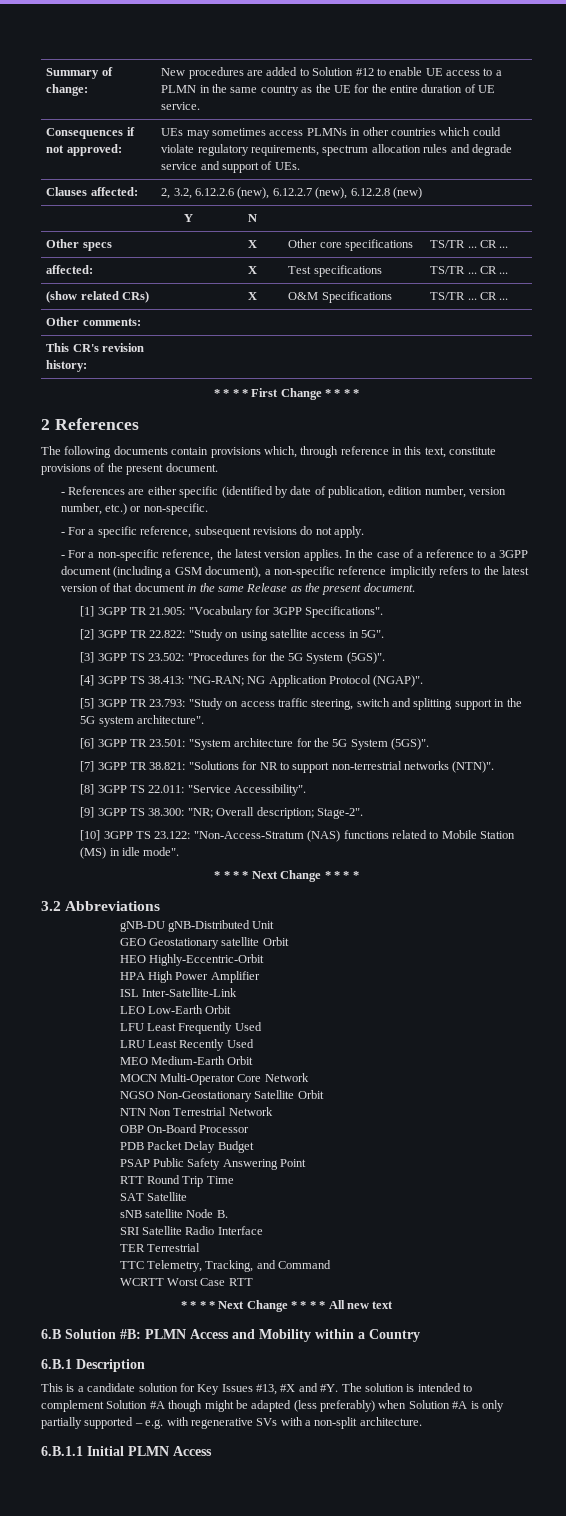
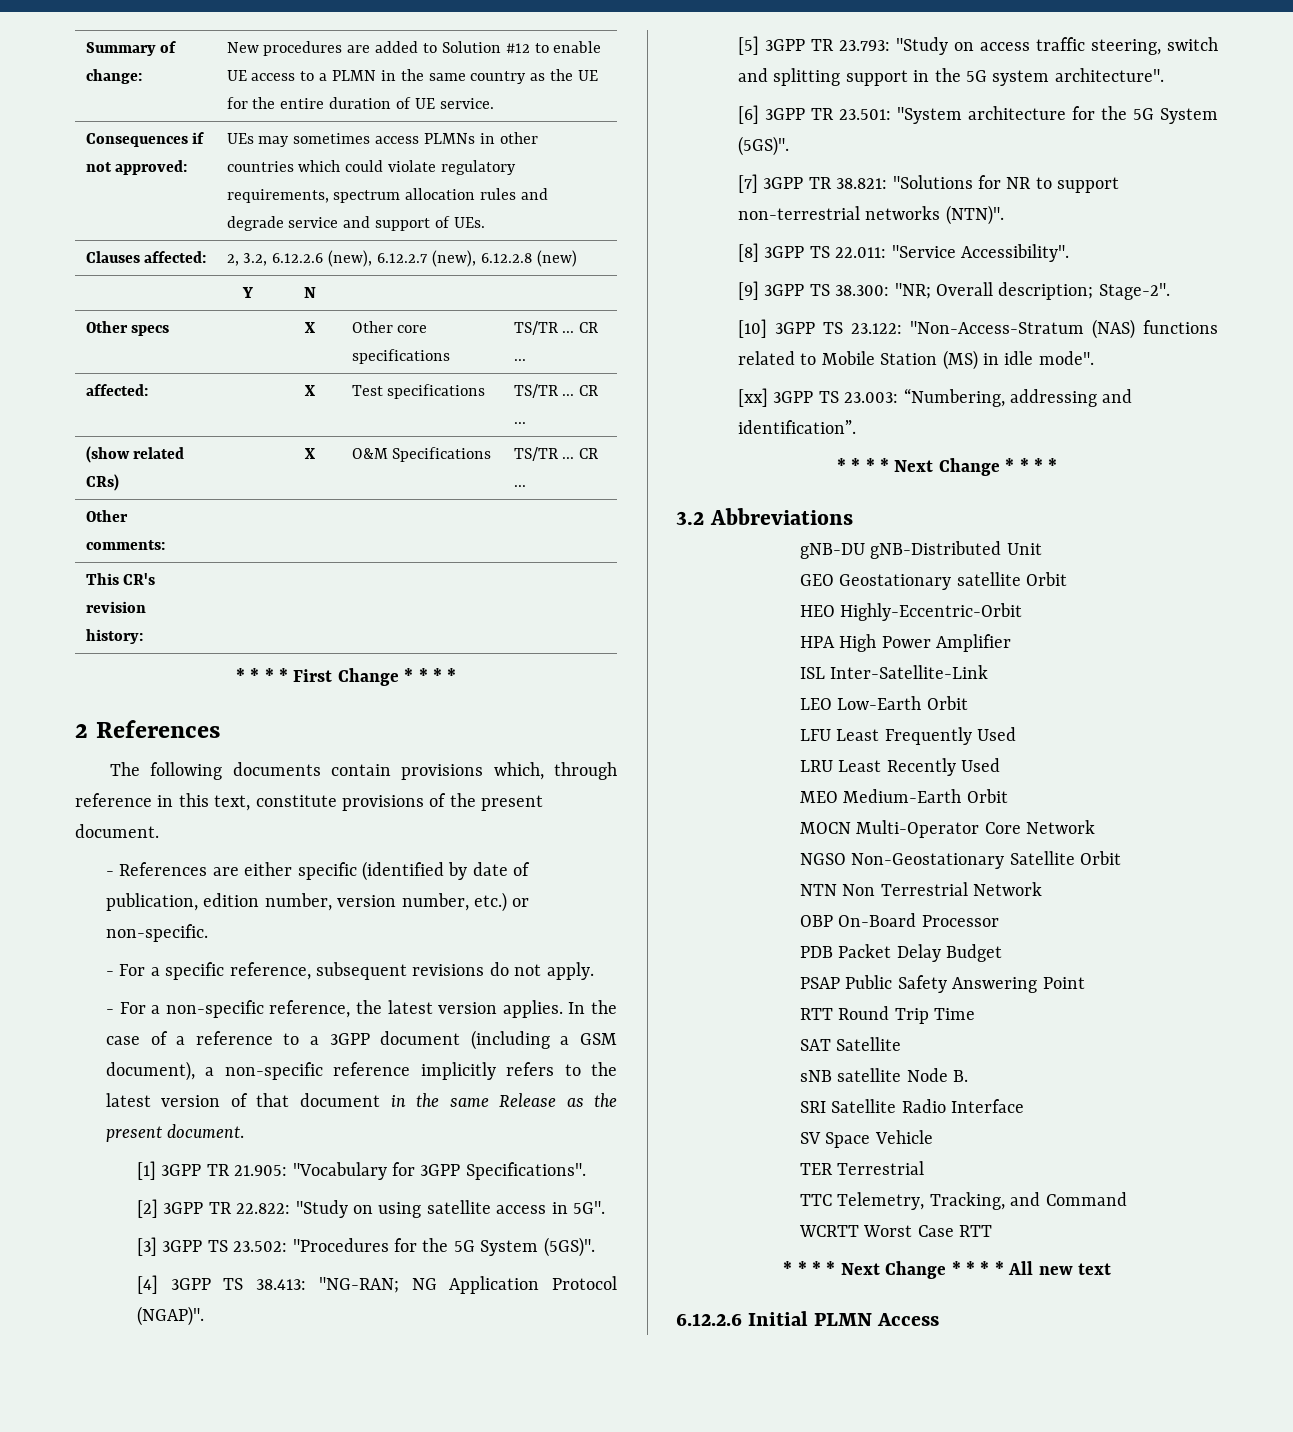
(180, 851) none -> [737,388,1133,407] [737,420,856,434] // [xx] 3GPP TS 23.003: “Numbering, addressing and identification”.
(263, 1230) none -> [799,1130,933,1148] // SV Space Vehicle
[41,1329,420,1342] [41,1359,145,1372] [41,1383,472,1395] [41,1400,504,1412] [41,1417,422,1429] [41,1446,83,1456] 6.B Solution #B: PLMN Access and Mobility within a Country // 6.B.1 Description // This is a candidate solution for Key Issues #13, #X and #Y. The solution is intended to complement Solution #A though might be adapted (less preferably) when Solution #A is only partially supported – e.g. with regenerative SVs with a non-split architecture. // 6.B.1.1 -> [676,1313,742,1326] 6.12.2.6

